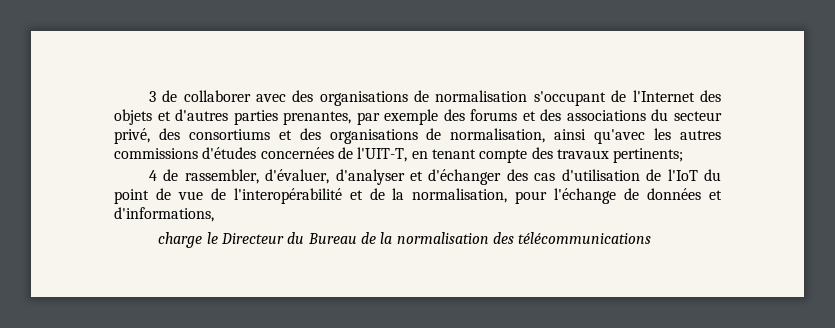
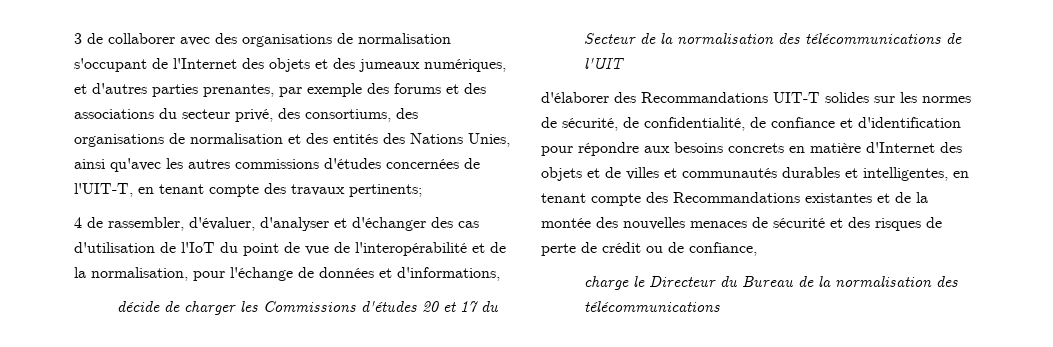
(171, 116) none -> [333,58,506,72] [74,84,87,94] des jumeaux numériques, et
[188,128,546,144] consortiums et des organisations de normalisation, -> [305,108,418,122] [74,133,510,147] consortiums, des organisations de normalisation et des entités des Nations Unies,
(214, 214) none -> [116,301,498,315] [583,33,962,44] [583,58,624,69] [541,92,971,103] [541,117,961,131] [541,142,962,156] [541,167,969,181] [541,192,928,206] [541,217,942,231] [541,242,757,256] // décide de charger les Commissions d'études 20 et 17 du Secteur de la normalisation des télécommunications de l'UIT // d'élaborer des Recommandations UIT-T solides sur les normes de sécurité, de confidentialité, de confiance et d'identification pour répondre aux besoins concrets en matière d'Internet des objets et de villes et communautés durables et intelligentes, en tenant compte des Recommandations existantes et de la montée des nouvelles menaces de sécurité et des risques de perte de crédit ou de confiance,

